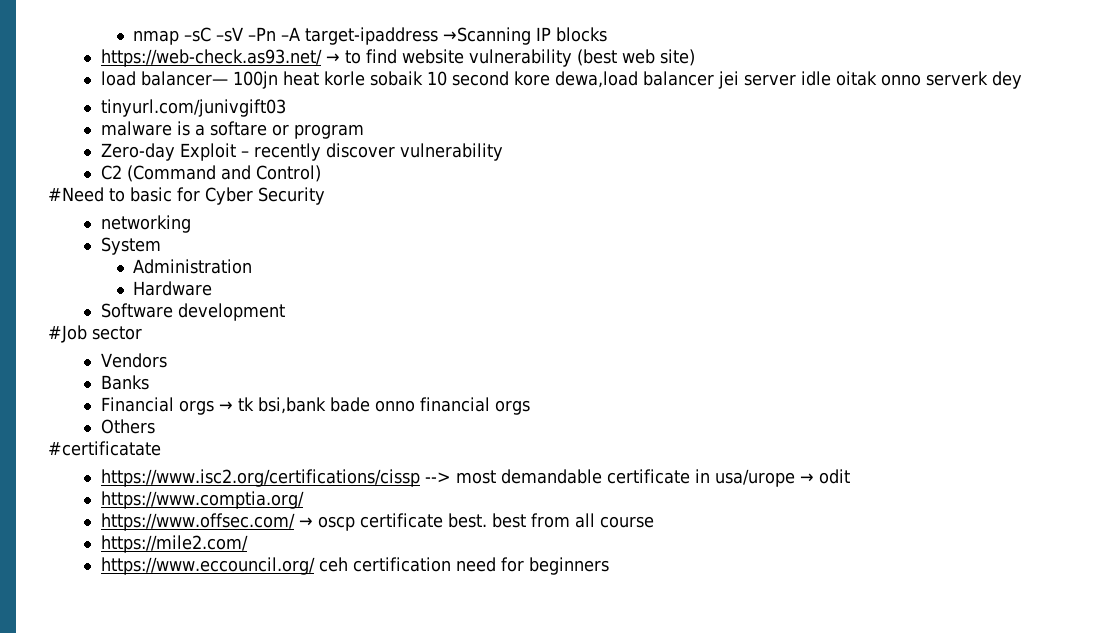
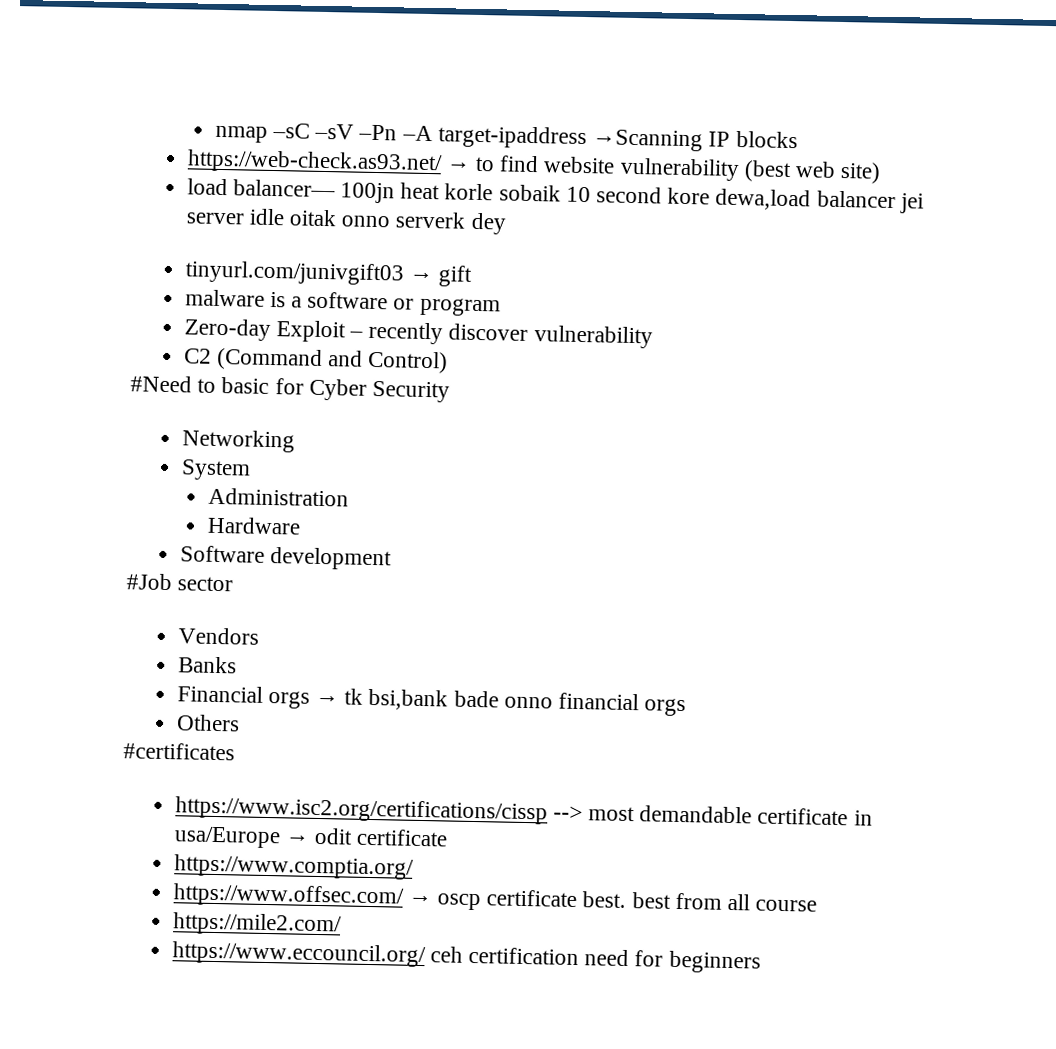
(286, 108) none -> [408,265,472,287] → gift
[209,121,267,136] softare -> [307,291,389,310] software
[100,215,191,233] networking -> [181,429,295,453] Networking
[48,441,161,456] #certificatate -> [123,742,235,761] #certificates
[714,469,795,487] usa/urope -> [173,826,281,849] usa/Europe
(850, 476) none -> [356,828,449,847] certificate

